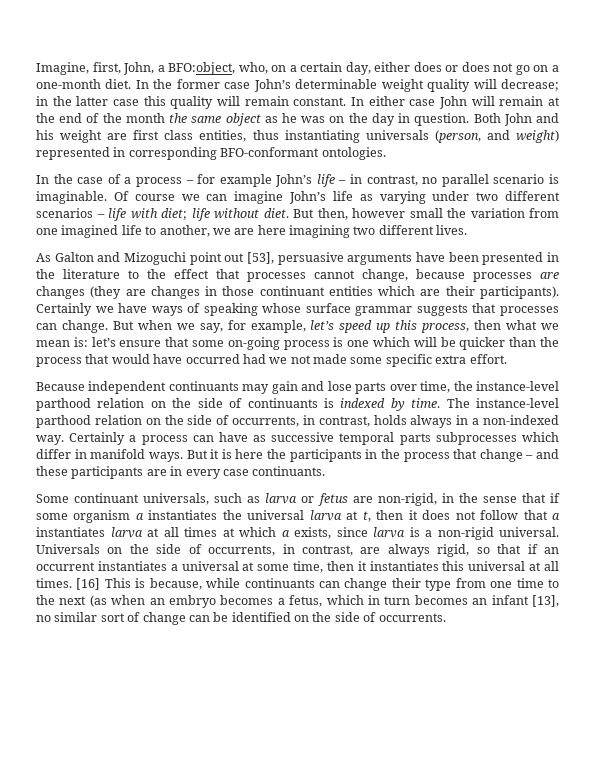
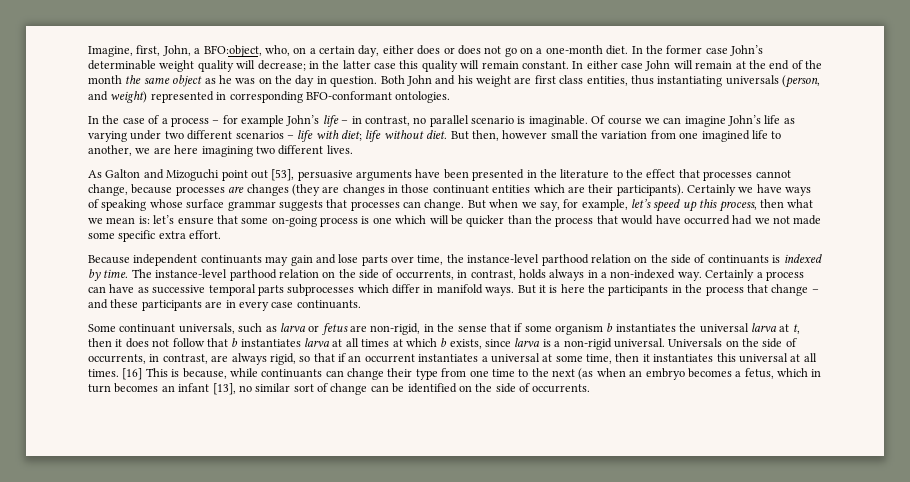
[135,513,144,520] a -> [606,323,614,332] b
[551,513,560,520] a -> [231,338,239,347] b
[281,530,290,537] a -> [440,338,448,347] b

